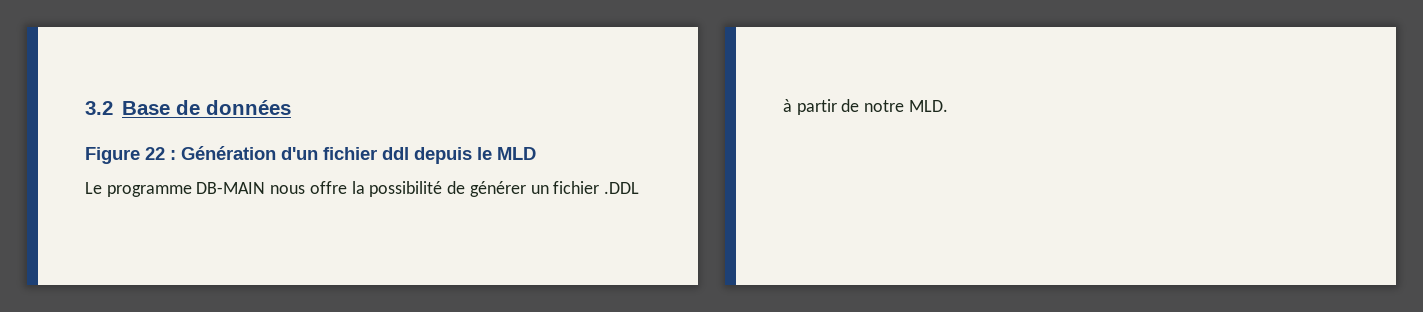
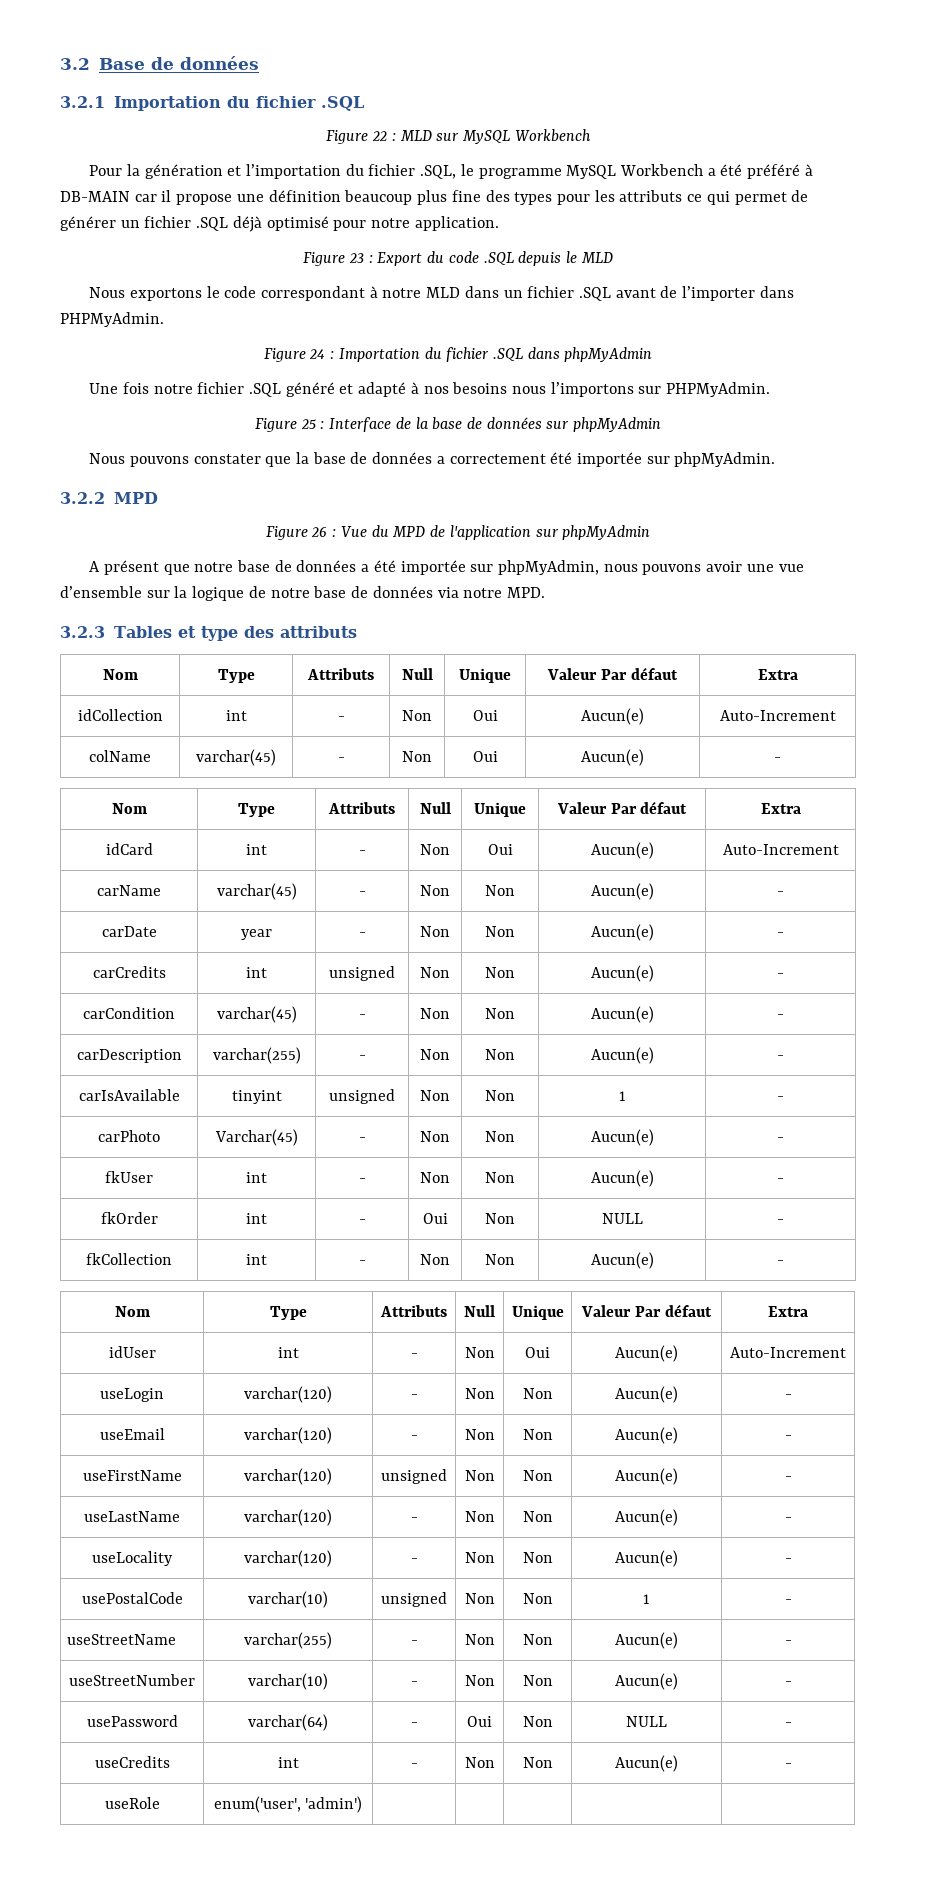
[85,146,536,164] [85,181,639,197] [783,99,948,115] Figure 22 : Génération d'un fichier ddl depuis le MLD // Le programme DB-MAIN nous offre la possibilité de générer un fichier .DDL à partir de notre MLD. -> [60,96,364,111] [326,129,591,144] [89,164,813,179] [60,190,809,205] [60,216,499,232] [303,251,613,266] [89,286,794,301] [60,312,164,327] [263,347,653,362] [89,382,771,397] [254,417,662,432] [89,452,776,467] [60,492,158,504] [265,525,651,540] [89,560,804,575] [60,586,545,601] [60,626,357,641] [102,669,138,680] [217,669,255,683] [307,668,374,680] [401,668,433,680] [459,668,511,683] [547,667,678,680] [757,669,798,680] [77,709,163,721] [225,710,247,721] [337,716,345,721] [402,710,432,721] [472,710,498,721] [581,708,644,725] [719,710,836,721] [89,750,151,762] [196,749,276,766] [337,757,345,762] [402,751,432,762] [472,751,498,762] [581,749,644,766] [774,757,781,762] [111,803,147,814] [238,803,275,817] [328,802,395,814] [419,802,451,814] [474,802,526,817] [556,801,688,814] [760,803,801,814] [105,843,153,855] [246,844,267,855] [358,850,366,855] [420,844,450,855] [487,844,513,855] [590,842,654,859] [722,844,839,855] [97,885,161,896] [216,883,297,900] [358,891,366,896] [420,885,450,896] [485,885,515,896] [590,883,654,900] [777,891,784,896] [101,926,157,937] [241,929,272,940] [358,932,366,937] [420,926,450,937] [485,926,515,937] [590,924,654,941] [777,932,784,937] [92,966,166,978] [246,967,267,978] [329,966,395,981] [420,967,450,978] [485,967,515,978] [590,965,654,982] [777,973,784,978] [83,1007,175,1019] [216,1006,297,1023] [358,1014,366,1019] [420,1008,450,1019] [485,1008,515,1019] [590,1006,654,1023] [777,1014,784,1019] [76,1049,182,1063] [212,1047,301,1064] [358,1055,366,1060] [420,1049,450,1060] [485,1049,515,1060] [590,1047,654,1064] [777,1055,784,1060] [78,1089,180,1101] [231,1090,282,1104] [329,1089,395,1104] [420,1090,450,1101] [485,1090,515,1101] [618,1091,626,1101] [777,1096,784,1101] [98,1130,160,1142] [214,1129,298,1146] [358,1137,366,1142] [420,1131,450,1142] [485,1131,515,1142] [590,1129,654,1146] [777,1137,784,1142] [105,1171,153,1183] [246,1172,267,1183] [358,1178,366,1183] [420,1172,450,1183] [485,1172,515,1183] [590,1170,654,1187] [777,1178,784,1183] [100,1212,158,1224] [246,1213,267,1224] [358,1219,366,1224] [422,1213,448,1224] [485,1213,515,1224] [601,1213,643,1224] [777,1219,784,1224] [86,1253,172,1265] [246,1254,267,1265] [358,1260,366,1265] [420,1254,450,1265] [485,1254,515,1265] [590,1252,654,1269] [777,1260,784,1265] [114,1306,150,1317] [269,1306,307,1320] [380,1305,447,1317] [464,1305,495,1317] [511,1305,564,1320] [581,1304,712,1317] [768,1306,808,1317] [108,1346,156,1358] [277,1347,299,1358] [410,1353,418,1358] [464,1347,495,1358] [525,1347,550,1358] [615,1345,678,1362] [730,1347,846,1358] [100,1388,164,1402] [244,1386,332,1403] [410,1394,418,1399] [464,1388,495,1399] [522,1388,553,1399] [615,1386,678,1403] [784,1394,792,1399] [99,1428,165,1440] [244,1427,332,1444] [410,1435,418,1440] [464,1429,495,1440] [522,1429,553,1440] [615,1427,678,1444] [784,1435,792,1440] [82,1470,182,1481] [244,1468,332,1485] [381,1469,447,1484] [464,1470,495,1481] [522,1470,553,1481] [615,1468,678,1485] [784,1476,792,1481] [84,1511,180,1522] [244,1509,332,1526] [410,1517,418,1522] [464,1511,495,1522] [522,1511,553,1522] [615,1509,678,1526] [784,1517,792,1522] [92,1551,173,1566] [244,1550,332,1567] [410,1558,418,1563] [464,1552,495,1563] [522,1552,553,1563] [615,1550,678,1567] [784,1558,792,1563] [81,1592,183,1604] [248,1591,328,1608] [381,1592,447,1607] [464,1593,495,1604] [522,1593,553,1604] [643,1594,650,1604] [784,1599,792,1604] [67,1634,177,1645] [244,1632,332,1649] [410,1640,418,1645] [464,1634,495,1645] [522,1634,553,1645] [615,1632,678,1649] [784,1640,792,1645] [69,1674,195,1686] [248,1673,328,1690] [410,1681,418,1686] [464,1675,495,1686] [522,1675,553,1686] [615,1673,678,1690] [784,1681,792,1686] [86,1715,178,1727] [248,1714,328,1731] [410,1722,418,1727] [467,1716,492,1727] [522,1716,553,1727] [626,1716,667,1727] [784,1722,792,1727] [94,1756,170,1768] [277,1757,299,1768] [410,1763,418,1768] [464,1757,495,1768] [522,1757,553,1768] [615,1755,678,1772] [784,1763,792,1768] [104,1797,160,1809] [213,1796,363,1813] 3.2.1 Importation du fichier .SQL // Figure 22 : MLD sur MySQL Workbench // Pour la génération et l’importation du fichier .SQL, le programme MySQL Workbench a été préféré à DB-MAIN car il propose une définition beaucoup plus fine des types pour les attributs ce qui permet de générer un fichier .SQL déjà optimisé pour notre application. // Figure 23 : Export du code .SQL depuis le MLD // Nous exportons le code correspondant à notre MLD dans un fichier .SQL avant de l’importer dans PHPMyAdmin. // Figure 24 : Importation du fichier .SQL dans phpMyAdmin // Une fois notre fichier .SQL généré et adapté à nos besoins nous l’importons sur PHPMyAdmin. // Figure 25 : Interface de la base de données sur phpMyAdmin // Nous pouvons constater que la base de données a correctement été importée sur phpMyAdmin. // 3.2.2 MPD // Figure 26 : Vue du MPD de l'application sur phpMyAdmin // A présent que notre base de données a été importée sur phpMyAdmin, nous pouvons avoir une vue d’ensemble sur la logique de notre base de données via notre MPD. // 3.2.3 Tables et type des attributs // Nom | Type | Attributs | Null | Unique | Valeur Par défaut | Extra // idCollection | int | - | Non | Oui | Aucun(e) | Auto-Increment // colName | varchar(45) | - | Non | Oui | Aucun(e) | - // Nom | Type | Attributs | Null | Unique | Valeur Par défaut | Extra // idCard | int | - | Non | Oui | Aucun(e) | Auto-Increment // carName | varchar(45) | - | Non | Non | Aucun(e) | - // carDate | year | - | Non | Non | Aucun(e) | - // carCredits | int | unsigned | Non | Non | Aucun(e) | - // carCondition | varchar(45) | - | Non | Non | Aucun(e) | - // carDescription | varchar(255) | - | Non | Non | Aucun(e) | - // carIsAvailable | tinyint | unsigned | Non | Non | 1 | - // carPhoto | Varchar(45) | - | Non | Non | Aucun(e) | - // fkUser | int | - | Non | Non | Aucun(e) | - // fkOrder | int | - | Oui | Non | NULL | - // fkCollection | int | - | Non | Non | Aucun(e) | - // Nom | Type | Attributs | Null | Unique | Valeur Par défaut | Extra // idUser | int | - | Non | Oui | Aucun(e) | Auto-Increment // useLogin | varchar(120) | - | Non | Non | Aucun(e) | - // useEmail | varchar(120) | - | Non | Non | Aucun(e) | - // useFirstName | varchar(120) | unsigned | Non | Non | Aucun(e) | - // useLastName | varchar(120) | - | Non | Non | Aucun(e) | - // useLocality | varchar(120) | - | Non | Non | Aucun(e) | - // usePostalCode | varchar(10) | unsigned | Non | Non | 1 | - // useStreetName | varchar(255) | - | Non | Non | Aucun(e) | - // useStreetNumber | varchar(10) | - | Non | Non | Aucun(e) | - // usePassword | varchar(64) | - | Oui | Non | NULL | - // useCredits | int | - | Non | Non | Aucun(e) | - // useRole | enum('user', 'admin') | | | | |

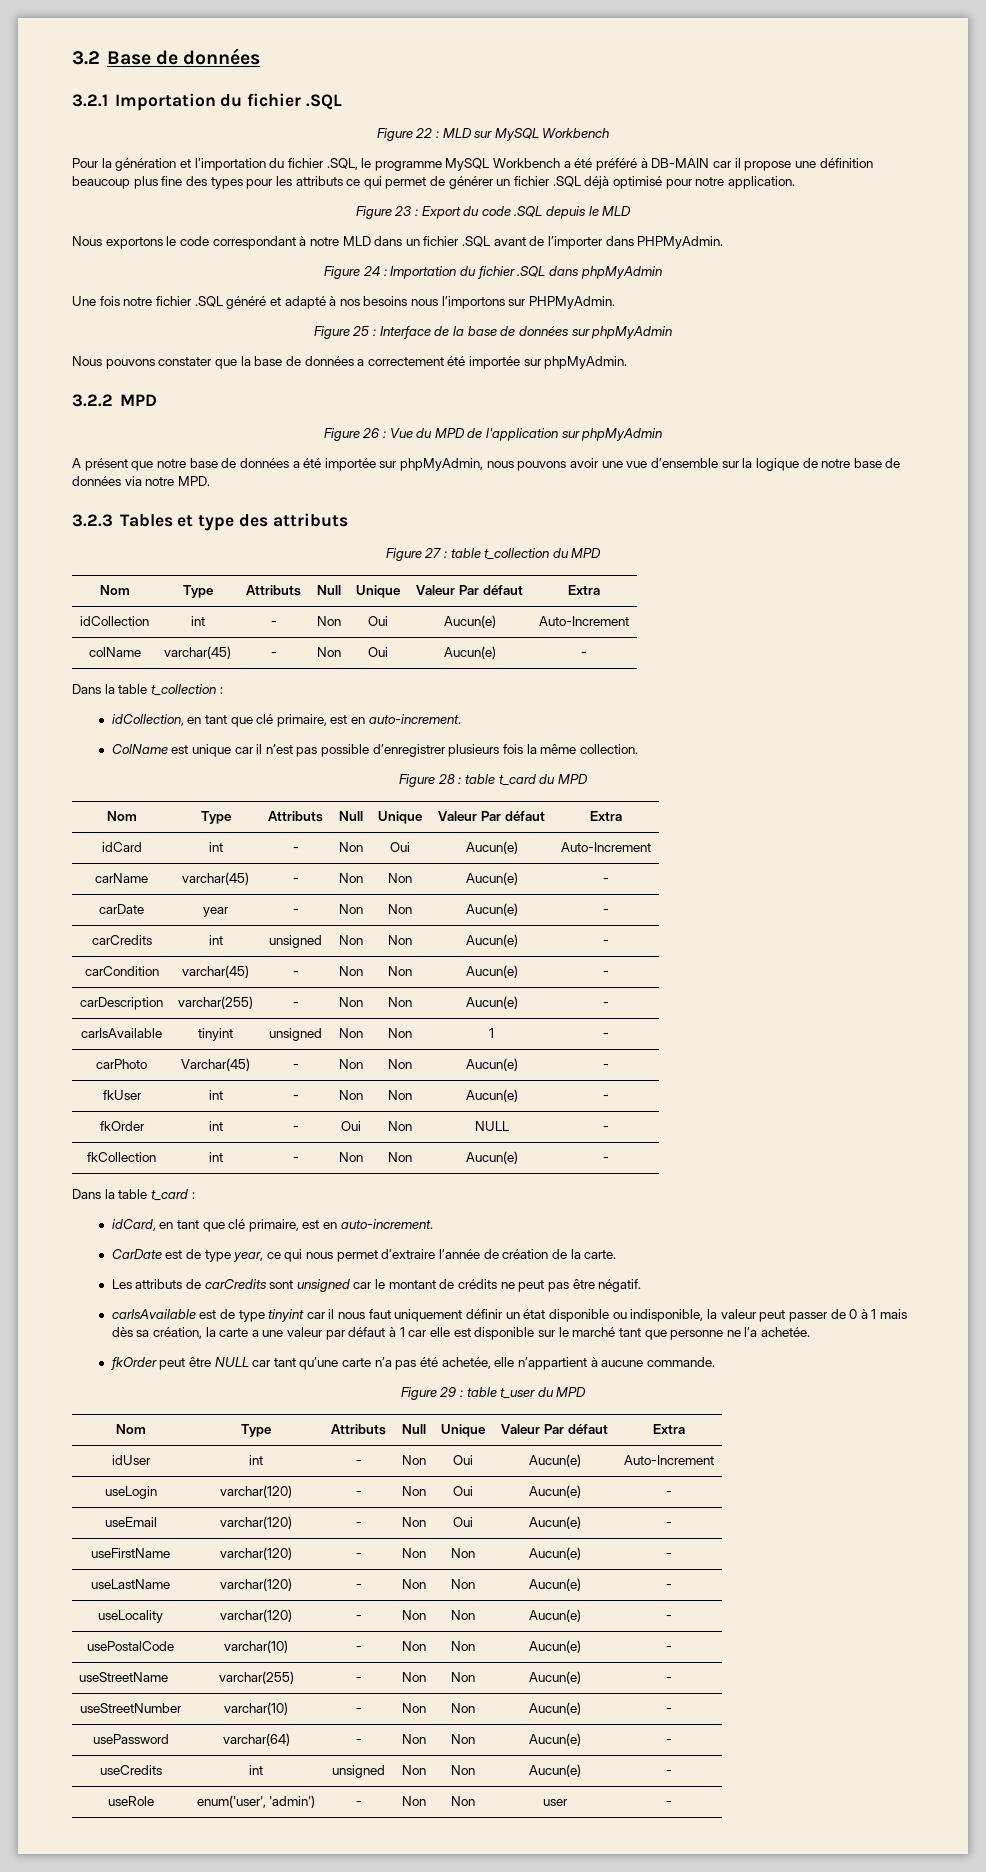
(357, 632) none -> [385,548,602,561] // Figure 27 : table t_collection du MPD
(781, 759) none -> [72,684,223,696] [111,714,461,727] [111,744,638,757] [399,774,588,787] // Dans la table t_collection : // idCollection, en tant que clé primaire, est en auto-increment. // ColName est unique car il n’est pas possible d’enregistrer plusieurs fois la même collection. // Figure 28 : table t_card du MPD
(784, 1262) none -> [72,1189,195,1201] [111,1219,433,1232] [111,1249,617,1262] [111,1279,642,1292] [111,1309,908,1322] [111,1327,811,1340] [110,1357,715,1370] [400,1387,587,1400] // Dans la table t_card : // idCard, en tant que clé primaire, est en auto-increment. // CarDate est de type year, ce qui nous permet d’extraire l’année de création de la carte. // Les attributs de carCredits sont unsigned car le montant de crédits ne peut pas être négatif. // carIsAvailable est de type tinyint car il nous faut uniquement définir un état disponible ou indisponible, la valeur peut passer de 0 à 1 mais dès sa création, la carte a une valeur par défaut à 1 car elle est disponible sur le marché tant que personne ne l’a achetée. // fkOrder peut être NULL car tant qu’une carte n’a pas été achetée, elle n’appartient à aucune commande. // Figure 29 : table t_user du MPD
[522,1388,553,1399] Non -> [453,1486,473,1496] Oui
[522,1429,553,1440] Non -> [453,1517,473,1527] Oui
[381,1469,447,1484] unsigned -> [355,1553,362,1558] -
[381,1592,447,1607] [464,1593,495,1604] [522,1593,553,1604] [643,1594,650,1604] unsigned | Non | Non | 1 -> [355,1646,362,1651] [401,1641,426,1651] [451,1641,475,1651] [528,1640,581,1653] - | Non | Non | Aucun(e)
[467,1716,492,1727] [522,1716,553,1727] [626,1716,667,1727] Oui | Non | NULL -> [401,1734,426,1744] [451,1734,475,1744] [528,1733,581,1746] Non | Non | Aucun(e)
[410,1763,418,1768] - -> [332,1765,385,1778] unsigned
(363, 1804) | | | | -> [355,1801,362,1806] [401,1796,426,1806] [451,1796,475,1806] [542,1799,568,1806] [666,1801,672,1806] - | Non | Non | user | -

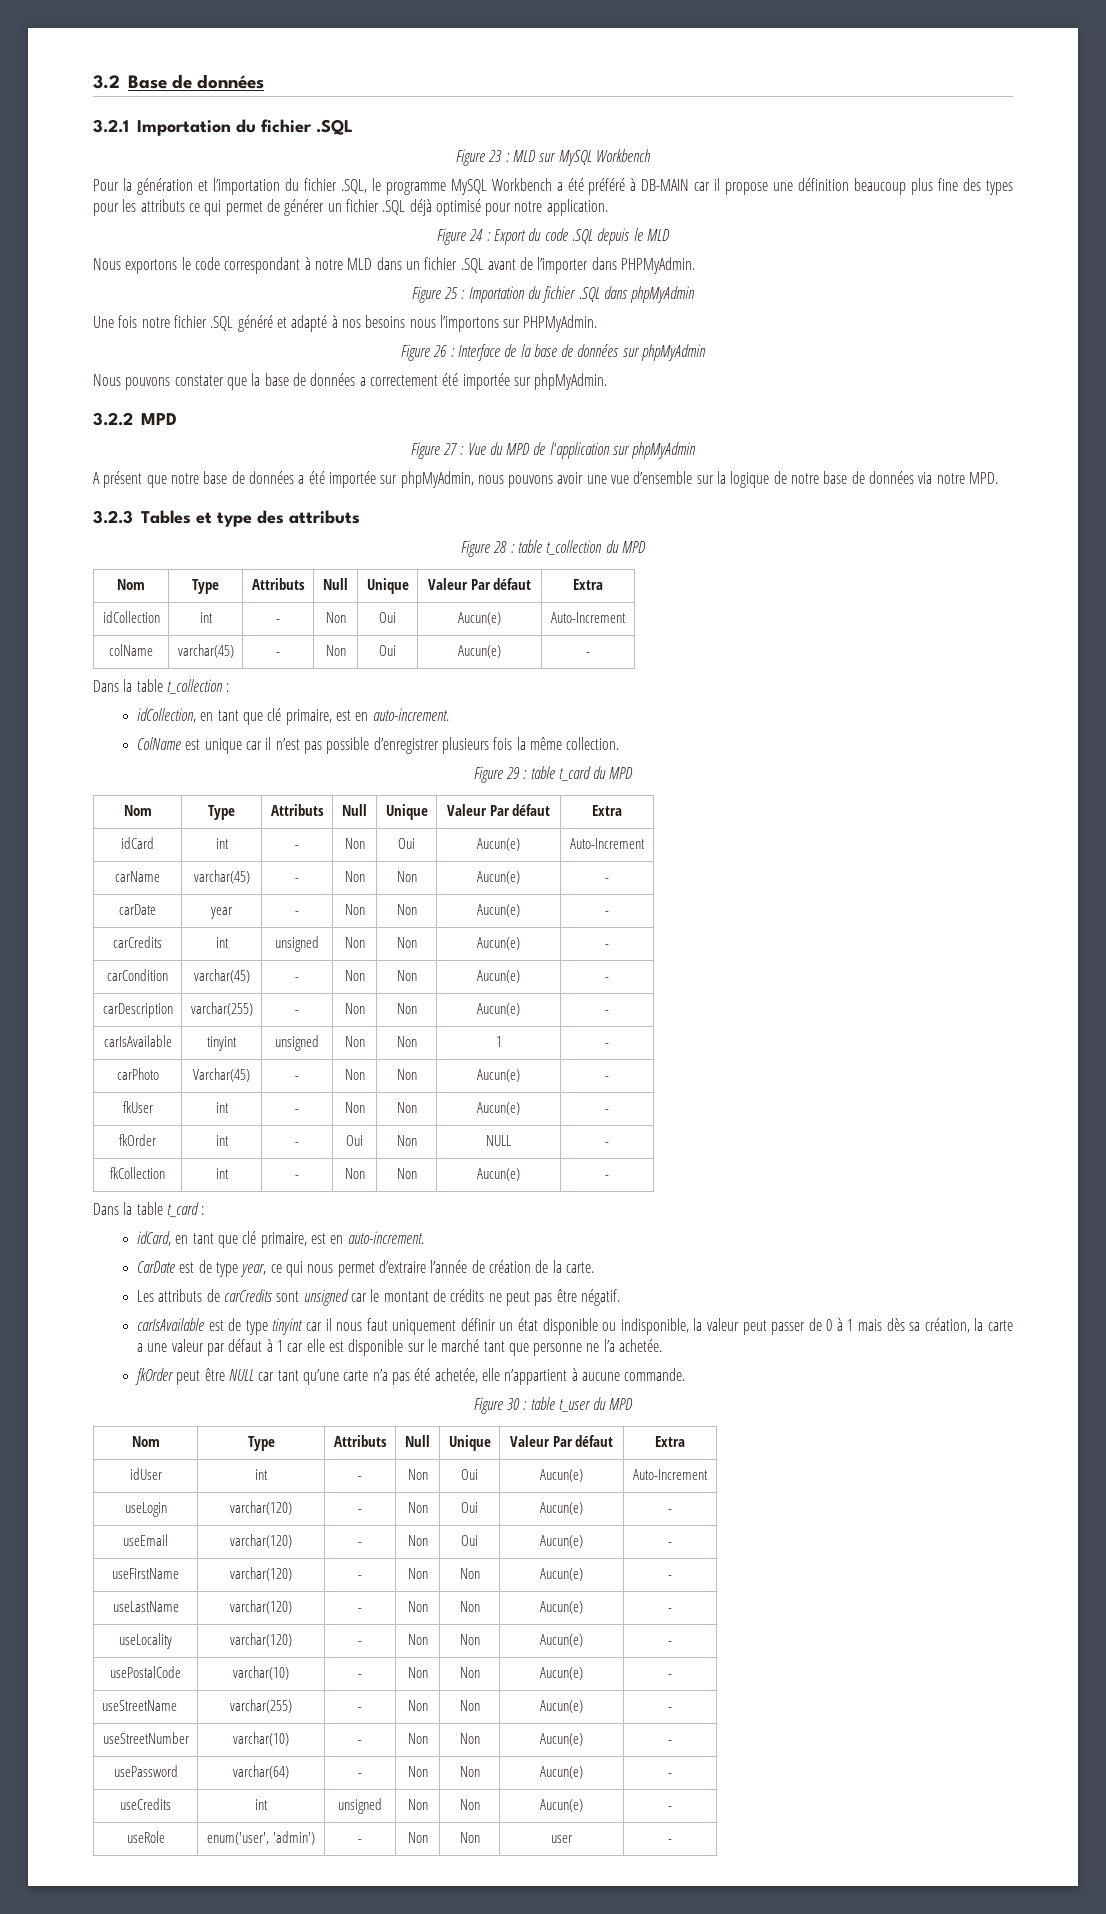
[415,128,433,138] 22 -> [488,150,503,162] 23
[394,206,413,216] 23 -> [469,229,484,241] 24
[363,266,381,276] 24 -> [444,287,459,299] 25
[352,326,370,336] 25 -> [433,345,448,357] 26
[362,428,380,438] 26 -> [442,443,457,455] 27
[424,548,442,558] 27 -> [493,541,508,553] 28
[437,774,455,784] 28 -> [505,767,520,779] 29
[439,1387,458,1397] 29 -> [506,1398,520,1410] 30

